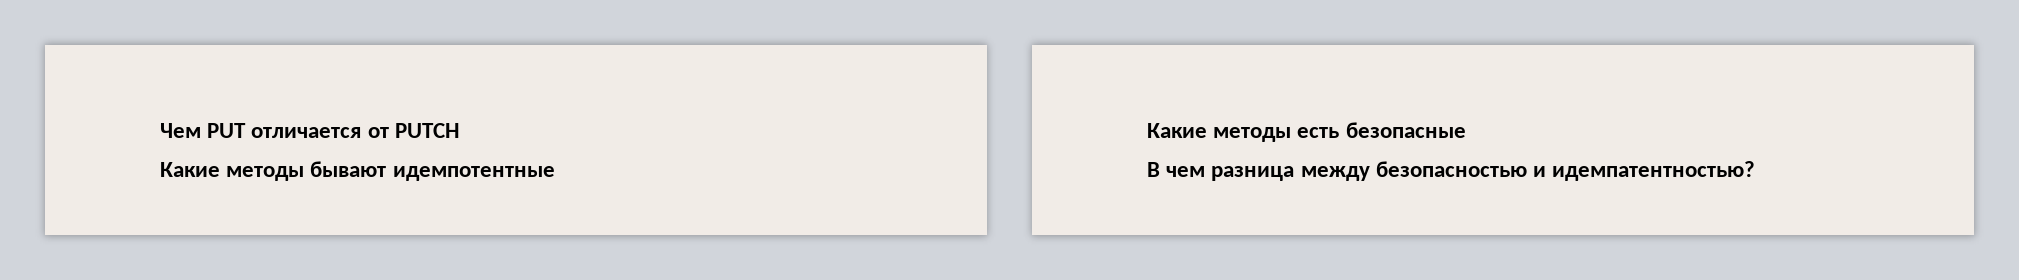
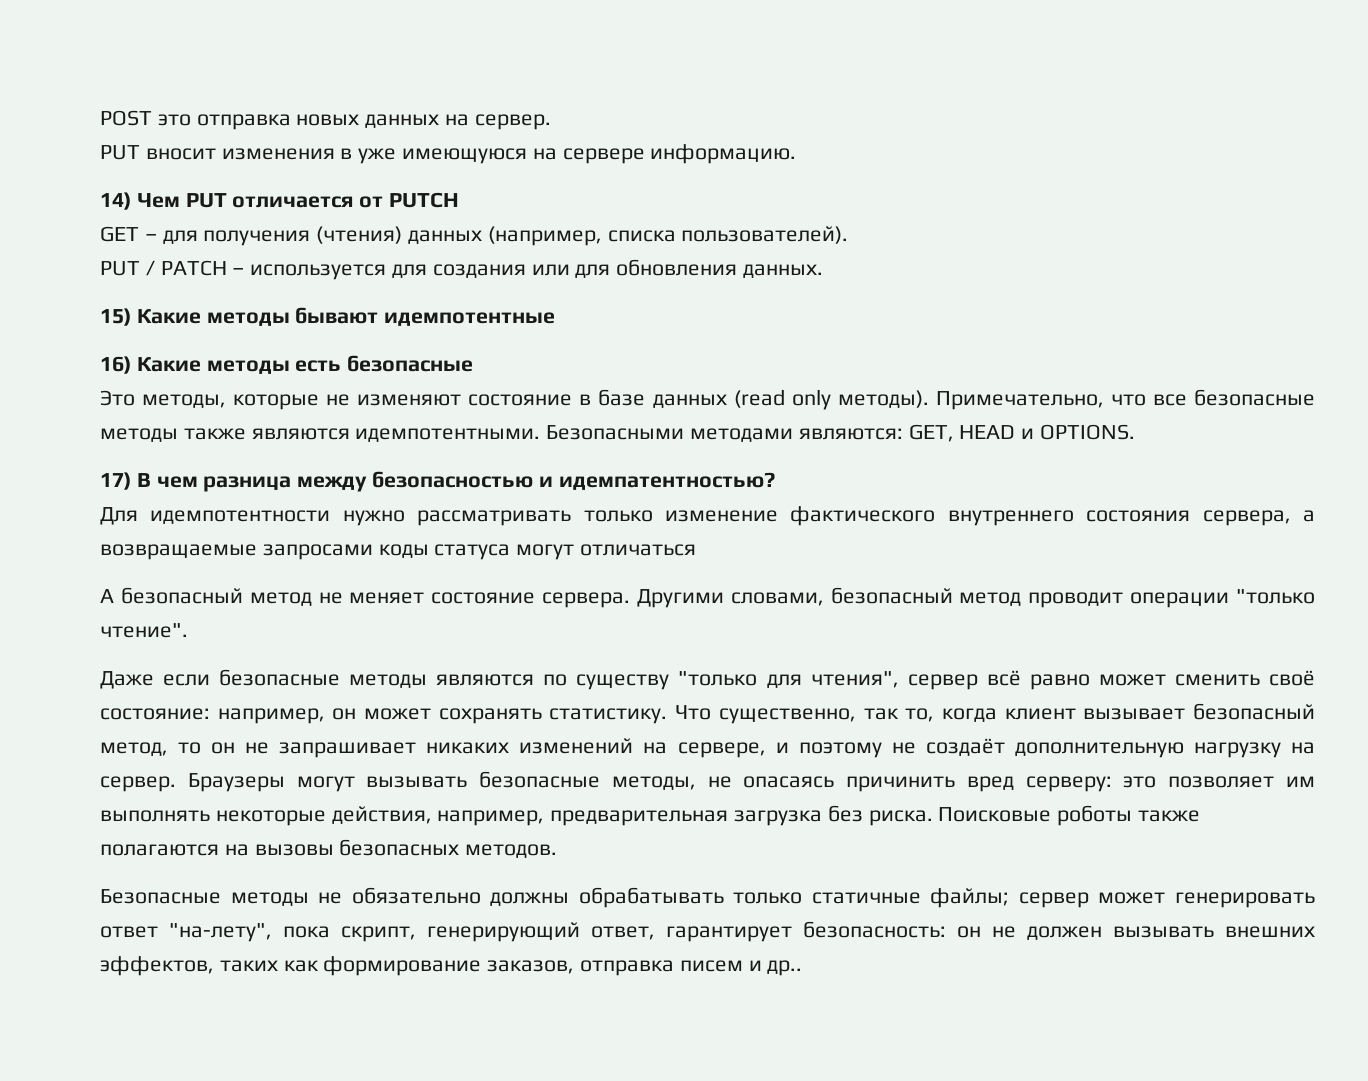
(160, 130) none -> [100,110,551,130] [100,144,797,164] [100,192,131,210] POST это отправка новых данных на сервер. // PUT вносит изменения в уже имеющуюся на сервере информацию. // 14)
(460, 130) none -> [100,226,849,246] [100,259,824,280] [100,308,131,326] GET – для получения (чтения) данных (например, списка пользователей). // PUT / PATCH – используется для создания или для обновления данных. // 15)
(555, 173) none -> [100,356,131,374] 16)
(1466, 130) none -> [100,389,1316,410] [100,424,1136,442] [100,472,131,490] Это методы, которые не изменяют состояние в базе данных (read only методы). Примечательно, что все безопасные методы также являются идемпотентными. Безопасными методами являются: GET, HEAD и OPTIONS. // 17)
(1756, 171) none -> [100,506,1315,526] [100,544,697,560] [100,587,1315,608] [100,623,188,638] [100,669,1316,690] [100,703,1315,724] [100,738,1316,758] [100,771,1315,792] [100,805,1201,826] [100,839,558,858] [100,887,1315,908] [100,921,1315,942] [100,956,803,976] // Для идемпотентности нужно рассматривать только изменение фактического внутреннего состояния сервера, а возвращаемые запросами коды статуса могут отличаться // А безопасный метод не меняет состояние сервера. Другими словами, безопасный метод проводит операции "только чтение". // Даже если безопасные методы являются по существу "только для чтения", сервер всё равно может сменить своё состояние: например, он может сохранять статистику. Что существенно, так то, когда клиент вызывает безопасный метод, то он не запрашивает никаких изменений на сервере, и поэтому не создаёт дополнительную нагрузку на сервер. Браузеры могут вызывать безопасные методы, не опасаясь причинить вред серверу: это позволяет им выполнять некоторые действия, например, предварительная загрузка без риска. Поисковые роботы также полагаются на вызовы безопасных методов. // Безопасные методы не обязательно должны обрабатывать только статичные файлы; сервер может генерировать ответ "на-лету", пока скрипт, генерирующий ответ, гарантирует безопасность: он не должен вызывать внешних эффектов, таких как формирование заказов, отправка писем и др..

